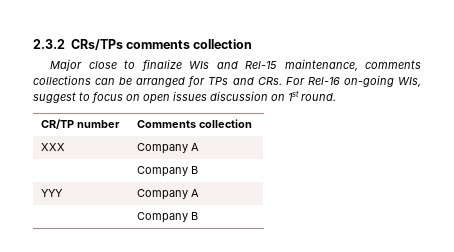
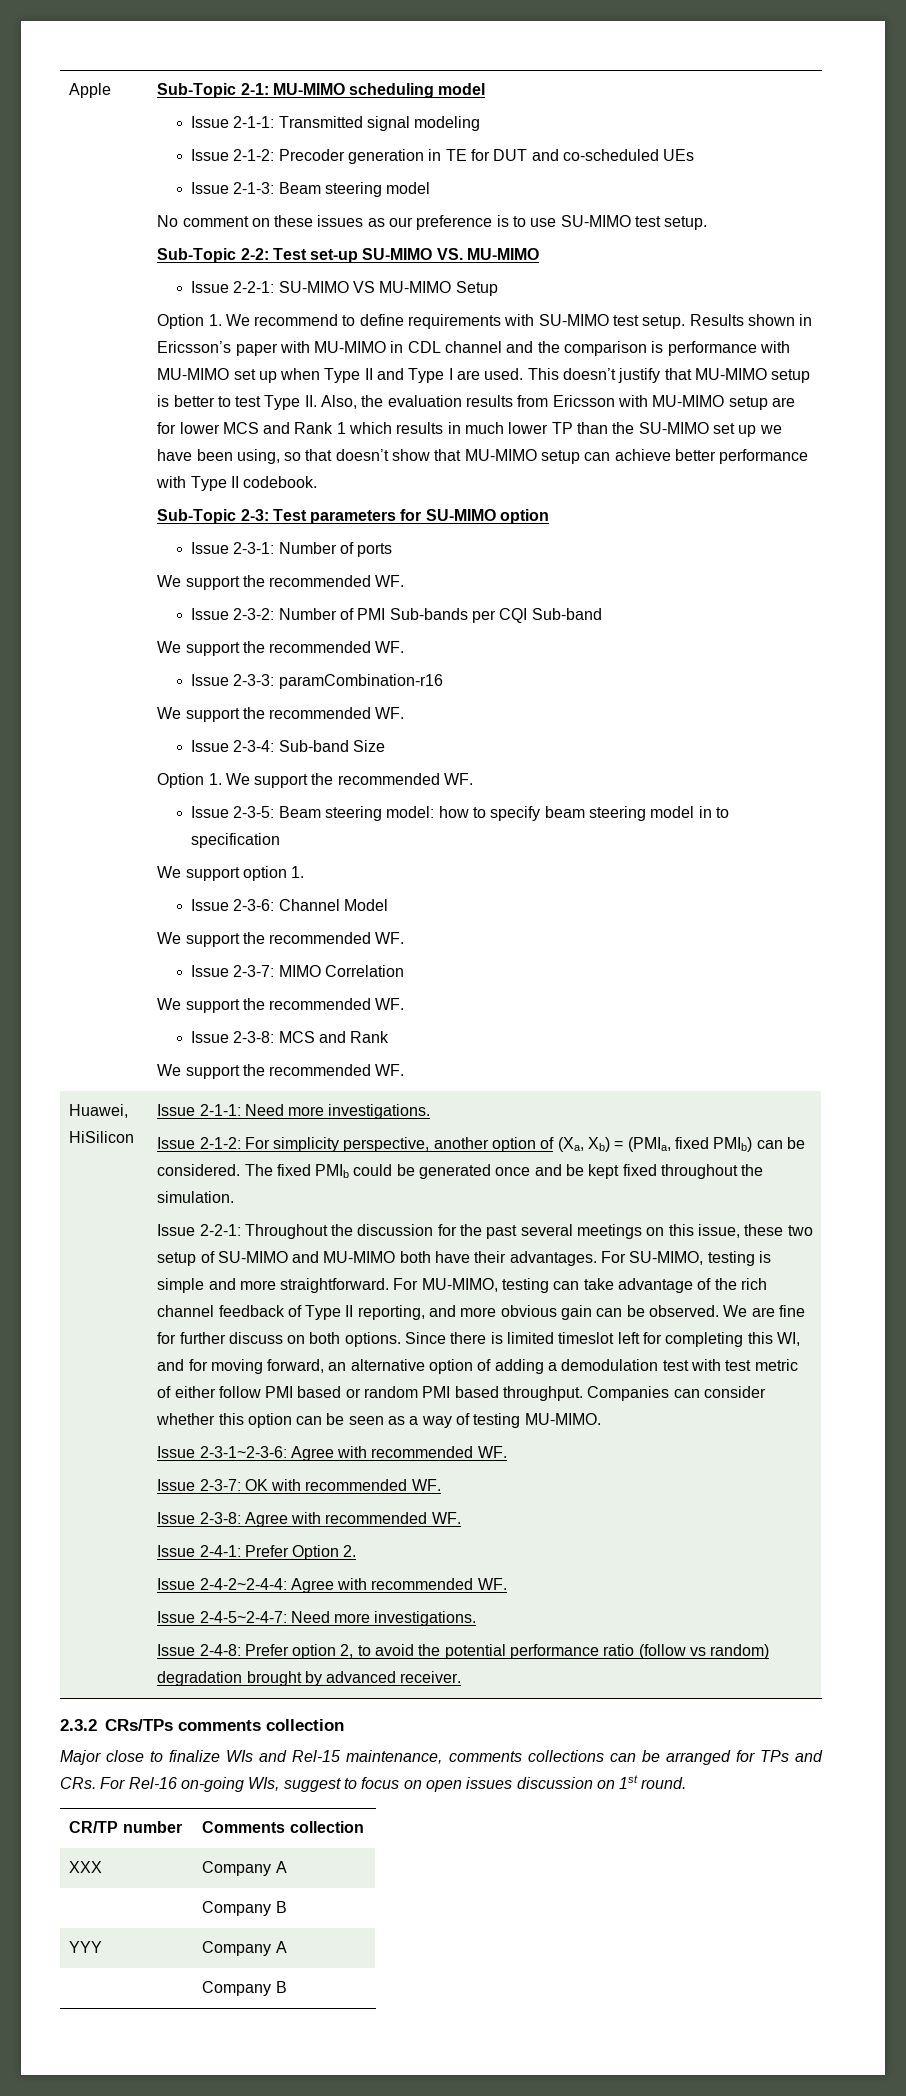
(33, 44) none -> [69,83,112,98] [157,83,486,98] [191,116,481,131] [191,149,695,164] [191,182,431,197] [157,215,708,230] [157,248,540,263] [191,281,498,296] [157,314,813,329] [157,341,791,356] [157,368,811,383] [157,395,796,410] [157,422,782,437] [157,449,809,464] [156,476,318,491] [157,509,550,524] [191,542,393,557] [157,575,405,590] [191,608,602,623] [157,641,405,656] [191,674,443,689] [157,707,405,722] [191,740,386,752] [157,773,474,788] [191,806,729,821] [191,833,281,848] [157,866,305,881] [191,899,389,911] [157,932,405,947] [191,965,405,977] [157,998,405,1013] [191,1031,390,1043] [157,1064,405,1079] [69,1104,129,1118] [69,1131,135,1143] [157,1104,431,1119] [157,1137,806,1152] [157,1164,764,1179] [157,1191,235,1203] [157,1224,813,1239] [157,1251,772,1266] [157,1278,768,1293] [157,1305,806,1320] [157,1332,801,1347] [157,1359,798,1374] [157,1386,767,1401] [156,1413,601,1428] [157,1446,507,1461] [157,1479,441,1491] [157,1512,461,1527] [157,1545,357,1560] [157,1578,507,1593] [157,1611,477,1626] [157,1644,770,1659] [157,1671,462,1686] Apple | Sub-Topic 2-1: MU-MIMO scheduling model // Issue 2-1-1: Transmitted signal modeling // Issue 2-1-2: Precoder generation in TE for DUT and co-scheduled UEs // Issue 2-1-3: Beam steering model // No comment on these issues as our preference is to use SU-MIMO test setup. // Sub-Topic 2-2: Test set-up SU-MIMO VS. MU-MIMO // Issue 2-2-1: SU-MIMO VS MU-MIMO Setup // Option 1. We recommend to define requirements with SU-MIMO test setup. Results shown in Ericsson’s paper with MU-MIMO in CDL channel and the comparison is performance with MU-MIMO set up when Type II and Type I are used. This doesn’t justify that MU-MIMO setup is better to test Type II. Also, the evaluation results from Ericsson with MU-MIMO setup are for lower MCS and Rank 1 which results in much lower TP than the SU-MIMO set up we have been using, so that doesn’t show that MU-MIMO setup can achieve better performance with Type II codebook. // Sub-Topic 2-3: Test parameters for SU-MIMO option // Issue 2-3-1: Number of ports // We support the recommended WF. // Issue 2-3-2: Number of PMI Sub-bands per CQI Sub-band // We support the recommended WF. // Issue 2-3-3: paramCombination-r16 // We support the recommended WF. // Issue 2-3-4: Sub-band Size // Option 1. We support the recommended WF. // Issue 2-3-5: Beam steering model: how to specify beam steering model in to specification // We support option 1. // Issue 2-3-6: Channel Model // We support the recommended WF. // Issue 2-3-7: MIMO Correlation // We support the recommended WF. // Issue 2-3-8: MCS and Rank // We support the recommended WF. // Huawei, HiSilicon | Issue 2-1-1: Need more investigations. // Issue 2-1-2: For simplicity perspective, another option of (Xa, Xb) = (PMIa, fixed PMIb) can be considered. The fixed PMIb could be generated once and be kept fixed throughout the simulation. // Issue 2-2-1: Throughout the discussion for the past several meetings on this issue, these two setup of SU-MIMO and MU-MIMO both have their advantages. For SU-MIMO, testing is simple and more straightforward. For MU-MIMO, testing can take advantage of the rich channel feedback of Type II reporting, and more obvious gain can be observed. We are fine for further discuss on both options. Since there is limited timeslot left for completing this WI, and for moving forward, an alternative option of adding a demodulation test with test metric of either follow PMI based or random PMI based throughput. Companies can consider whether this option can be seen as a way of testing MU-MIMO. // Issue 2-3-1~2-3-6: Agree with recommended WF. // Issue 2-3-7: OK with recommended WF. // Issue 2-3-8: Agree with recommended WF. // Issue 2-4-1: Prefer Option 2. // Issue 2-4-2~2-4-4: Agree with recommended WF. // Issue 2-4-5~2-4-7: Need more investigations. // Issue 2-4-8: Prefer option 2, to avoid the potential performance ratio (follow vs random) degradation brought by advanced receiver. //

